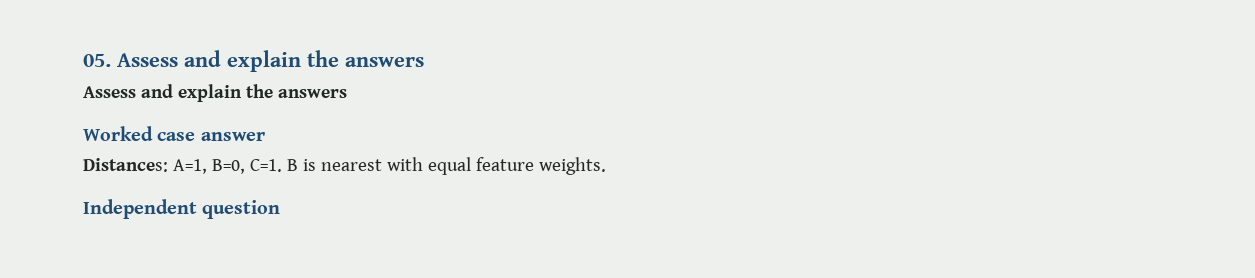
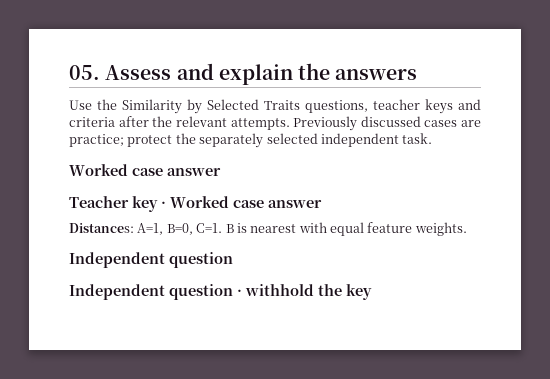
[83,84,347,102] Assess and explain the answers // -> [69,99,481,114] [69,116,481,131] [69,133,433,148] [69,164,221,176] [69,196,166,212] Use the Similarity by Selected Traits questions, teacher keys and criteria after the relevant attempts. Previously discussed cases are practice; protect the separately selected independent task. // Worked case answer // Teacher key ·
(281, 209) none -> [69,284,372,300] // Independent question · withhold the key

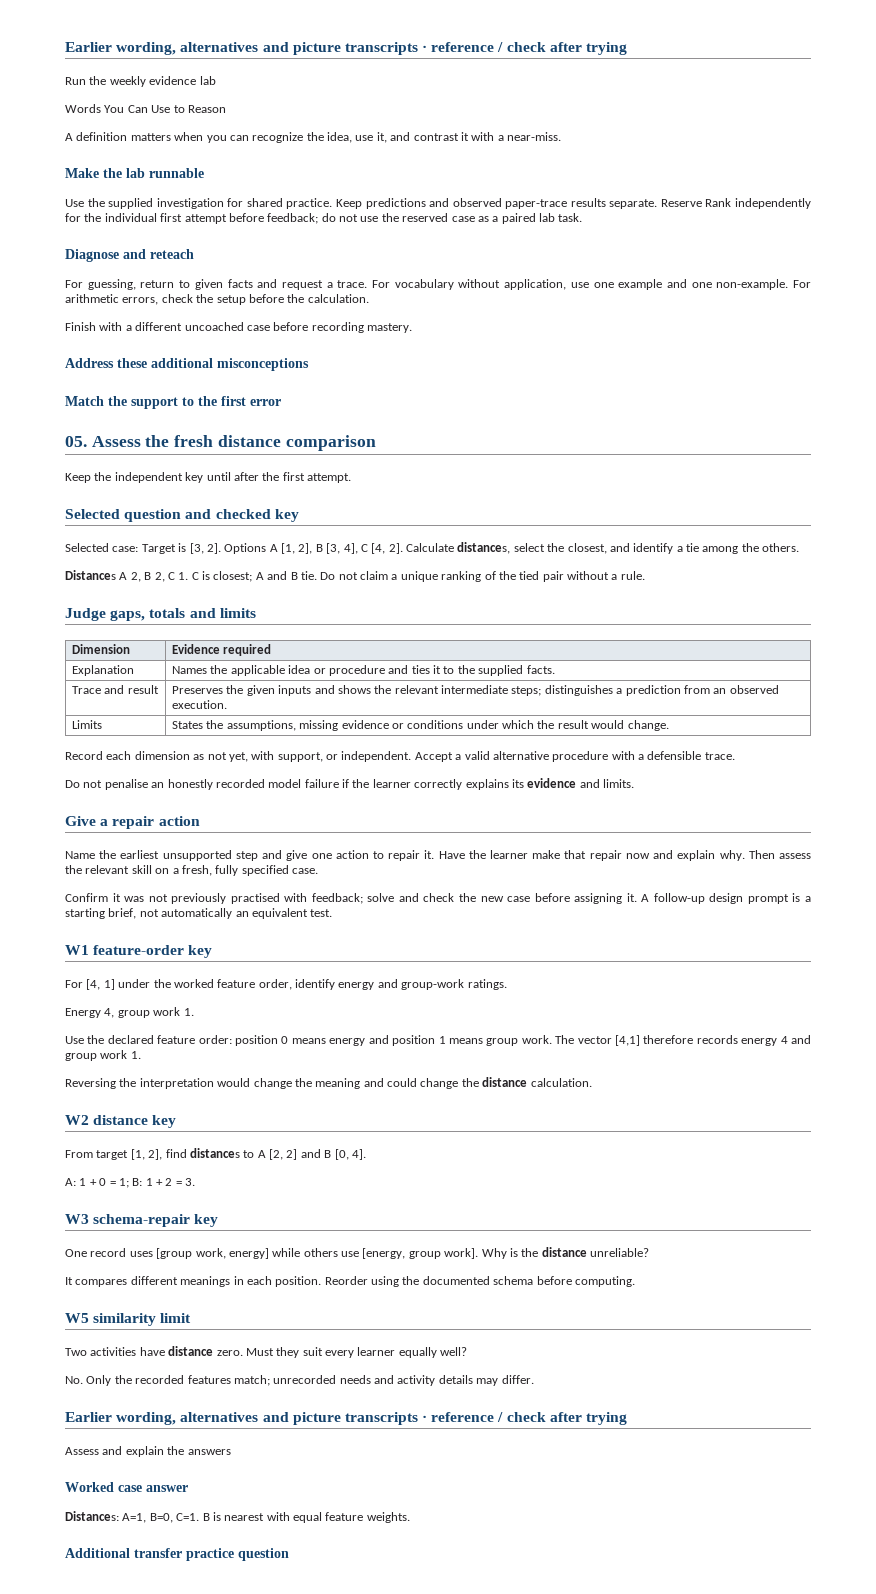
[69,63,418,85] [69,99,481,114] [69,116,481,131] [69,133,433,148] [69,164,221,176] [69,196,166,212] 05. Assess and explain the answers // Use the Similarity by Selected Traits questions, teacher keys and criteria after the relevant attempts. Previously discussed cases are practice; protect the separately selected independent task. // Worked case answer // Teacher key · -> [65,42,628,55] [65,76,216,87] [65,104,226,113] [65,132,561,143] [65,168,204,178] [65,198,811,209] [65,213,583,224] [65,249,194,262] [65,279,812,290] [65,294,369,305] [65,322,412,333] [65,358,309,371] [65,396,281,409] [65,435,376,451] [65,472,351,483] [65,509,299,522] [65,542,800,554] [65,570,645,582] [65,608,256,621] [72,644,131,654] [172,644,272,656] [72,665,135,676] [172,665,555,676] [72,685,159,694] [172,685,779,696] [172,700,228,709] [72,720,103,729] [172,720,669,731] [65,751,735,762] [65,778,634,790] [65,816,200,829] [65,850,812,861] [65,865,318,876] [65,893,811,904] [65,908,333,919] [65,945,213,958] [65,979,507,990] [65,1007,194,1018] [65,1035,811,1046] [65,1050,141,1061] [65,1077,592,1089] [65,1115,177,1128] [65,1148,366,1160] [65,1178,196,1188] [65,1214,219,1227] [65,1247,649,1259] [65,1276,635,1287] [65,1313,192,1326] [65,1346,468,1358] [65,1375,534,1386] [65,1412,628,1425] [65,1446,231,1457] Earlier wording, alternatives and picture transcripts · reference / check after trying // Run the weekly evidence lab // Words You Can Use to Reason // A definition matters when you can recognize the idea, use it, and contrast it with a near-miss. // Make the lab runnable // Use the supplied investigation for shared practice. Keep predictions and observed paper-trace results separate. Reserve Rank independently for the individual first attempt before feedback; do not use the reserved case as a paired lab task. // Diagnose and reteach // For guessing, return to given facts and request a trace. For vocabulary without application, use one example and one non-example. For arithmetic errors, check the setup before the calculation. // Finish with a different uncoached case before recording mastery. // Address these additional misconceptions // Match the support to the first error // 05. Assess the fresh distance comparison // Keep the independent key until after the first attempt. // Selected question and checked key // Selected case: Target is [3, 2]. Options A [1, 2], B [3, 4], C [4, 2]. Calculate distances, select the closest, and identify a tie among the others. // Distances A 2, B 2, C 1. C is closest; A and B tie. Do not claim a unique ranking of the tied pair without a rule. // Judge gaps, totals and limits // Dimension | Evidence required // Explanation | Names the applicable idea or procedure and ties it to the supplied facts. // Trace and result | Preserves the given inputs and shows the relevant intermediate steps; distinguishes a prediction from an observed execution. // Limits | States the assumptions, missing evidence or conditions under which the result would change. // Record each dimension as not yet, with support, or independent. Accept a valid alternative procedure with a defensible trace. // Do not penalise an honestly recorded model failure if the learner correctly explains its evidence and limits. // Give a repair action // Name the earliest unsupported step and give one action to repair it. Have the learner make that repair now and explain why. Then assess the relevant skill on a fresh, fully specified case. // Confirm it was not previously practised with feedback; solve and check the new case before assigning it. A follow-up design prompt is a starting brief, not automatically an equivalent test. // W1 feature-order key // For [4, 1] under the worked feature order, identify energy and group-work ratings. // Energy 4, group work 1. // Use the declared feature order: position 0 means energy and position 1 means group work. The vector [4,1] therefore records energy 4 and group work 1. // Reversing the interpretation would change the meaning and could change the distance calculation. // W2 distance key // From target [1, 2], find distances to A [2, 2] and B [0, 4]. // A: 1 + 0 = 1; B: 1 + 2 = 3. // W3 schema-repair key // One record uses [group work, energy] while others use [energy, group work]. Why is the distance unreliable? // It compares different meanings in each position. Reorder using the documented schema before computing. // W5 similarity limit // Two activities have distance zero. Must they suit every learner equally well? // No. Only the recorded features match; unrecorded needs and activity details may differ. // Earlier wording, alternatives and picture transcripts · reference / check after trying // Assess and explain the answers //
[69,252,233,268] [69,284,372,300] Independent question // Independent question · withhold the key -> [65,1548,289,1561] Additional transfer practice question

